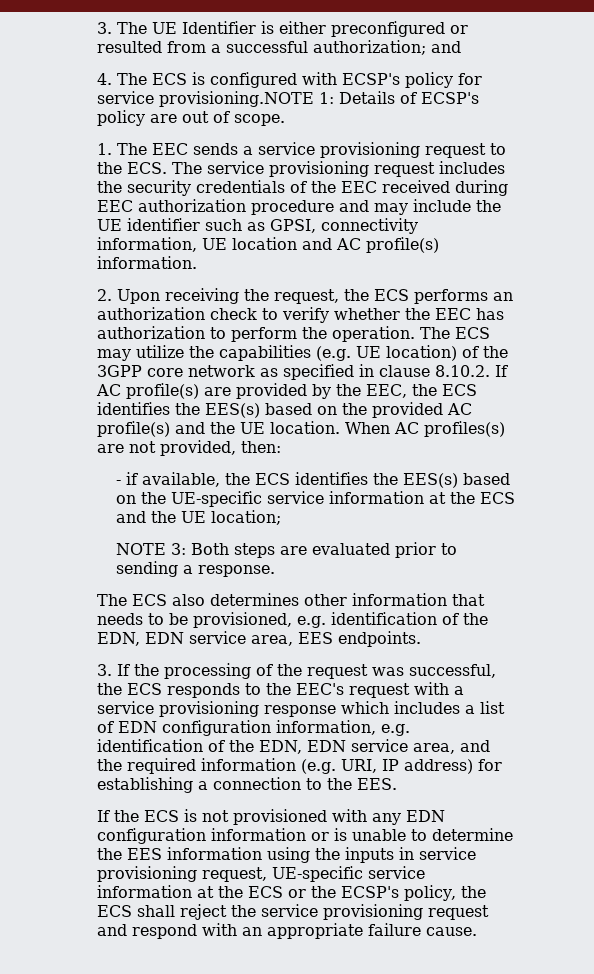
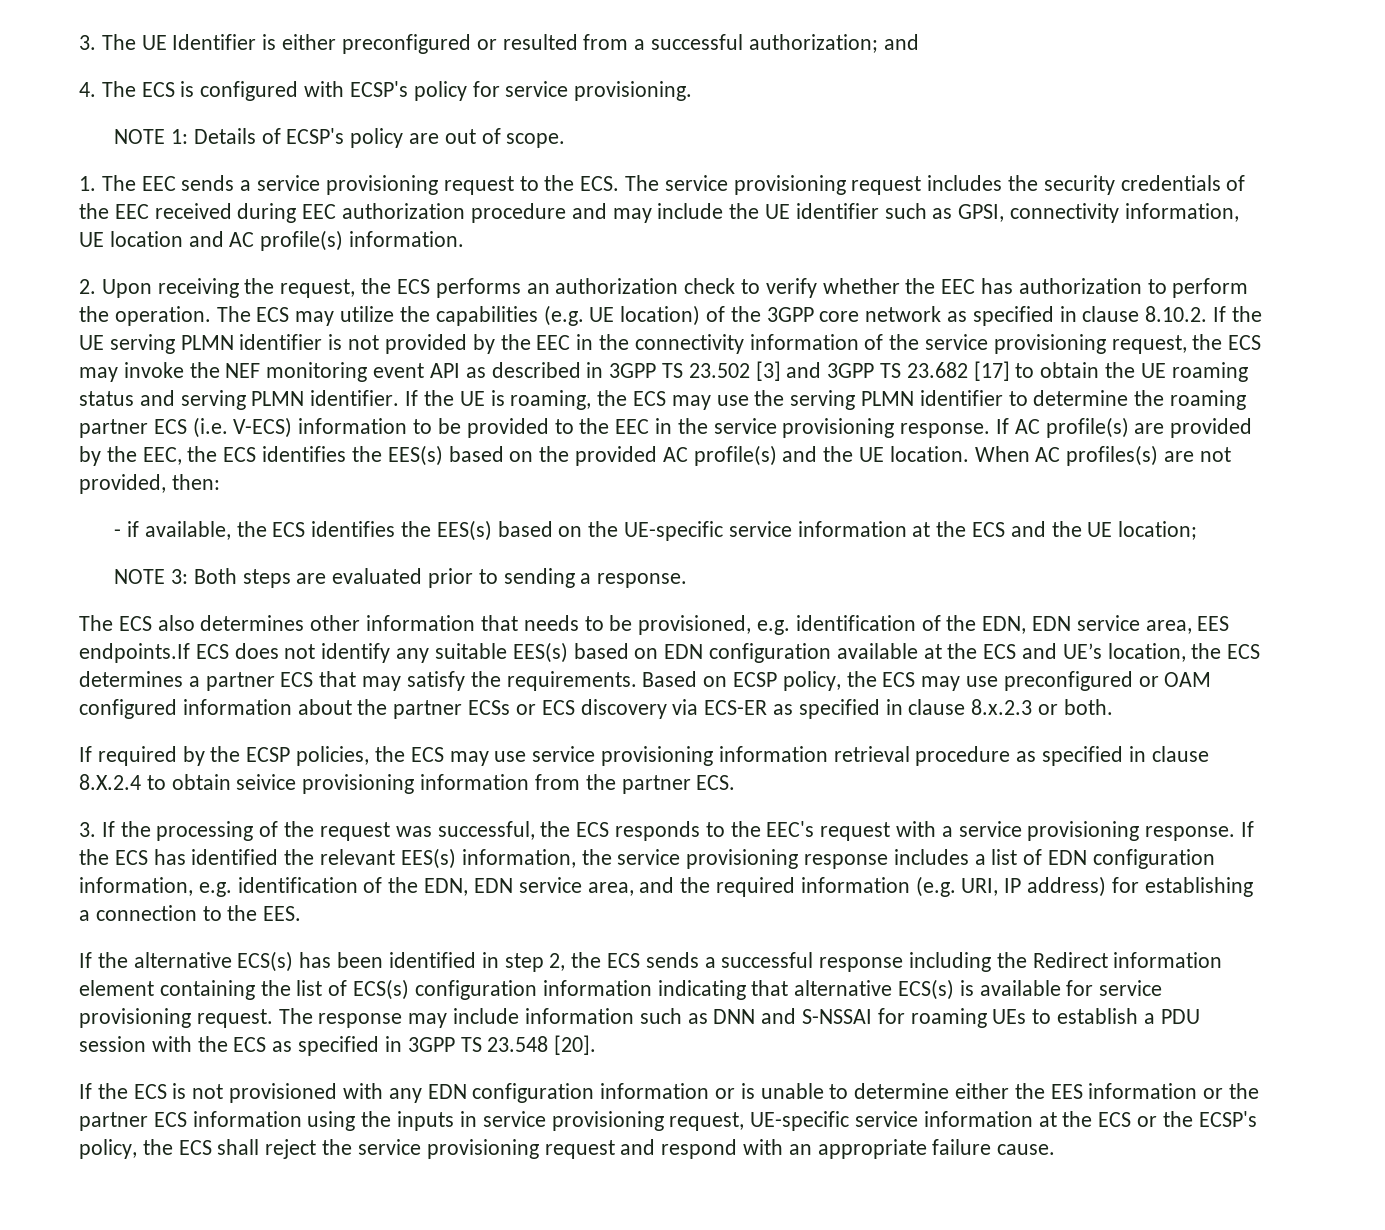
[158,91,314,107] provisioning.NOTE -> [574,81,693,101] [114,129,166,144] provisioning. // NOTE
(508, 371) none -> [1231,306,1262,322] [79,334,1262,354] [79,361,1248,382] [79,390,1246,410] [79,417,1009,438] the UE serving PLMN identifier is not provided by the EEC in the connectivity information of the service provisioning request, the ECS may invoke the NEF monitoring event API as described in 3GPP TS 23.502 [3] and 3GPP TS 23.682 [17] to obtain the UE roaming status and serving PLMN identifier. If the UE is roaming, the ECS may use the serving PLMN identifier to determine the roaming partner ECS (i.e. V-ECS) information to be provided to the EEC in the service provisioning response. If
[338,631,422,647] endpoints. -> [79,642,1261,663] [79,671,1212,691] [79,699,1113,719] [79,746,1209,766] [79,774,736,794] endpoints.If ECS does not identify any suitable EES(s) based on EDN configuration available at the ECS and UE’s location, the ECS determines a partner ECS that may satisfy the requirements. Based on ECSP policy, the ECS may use preconfigured or OAM configured information about the partner ECSs or ECS discovery via ECS-ER as specified in clause 8.x.2.3 or both. // If required by the ECSP policies, the ECS may use service provisioning information retrieval procedure as specified in clause 8.X.2.4 to obtain seivice provisioning information from the partner ECS.
[263,701,389,717] response which -> [1145,821,1254,841] [79,848,888,869] response. If the ECS has identified the relevant EES(s) information, the service provisioning response
(397, 784) none -> [79,951,1223,972] [79,979,1163,1000] [79,1008,1200,1028] [79,1035,597,1056] // If the alternative ECS(s) has been identified in step 2, the ECS sends a successful response including the Redirect information element containing the list of ECS(s) configuration information indicating that alternative ECS(s) is available for service provisioning request. The response may include information such as DNN and S-NSSAI for roaming UEs to establish a PDU session with the ECS as specified in 3GPP TS 23.548 [20].
(513, 834) none -> [954,1083,1009,1099] either
(262, 853) none -> [1203,1083,1259,1099] [79,1111,302,1131] or the partner ECS information

